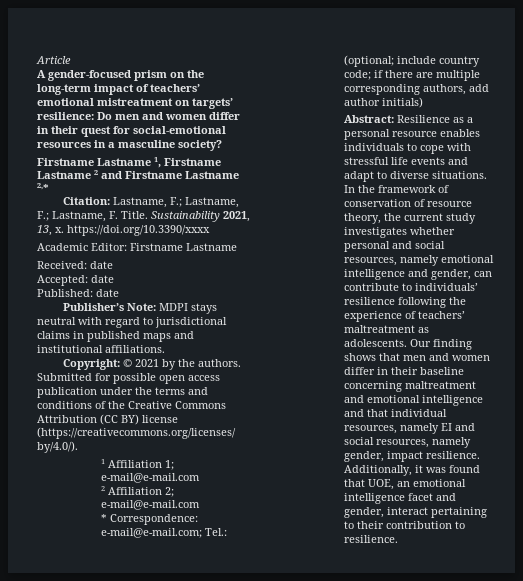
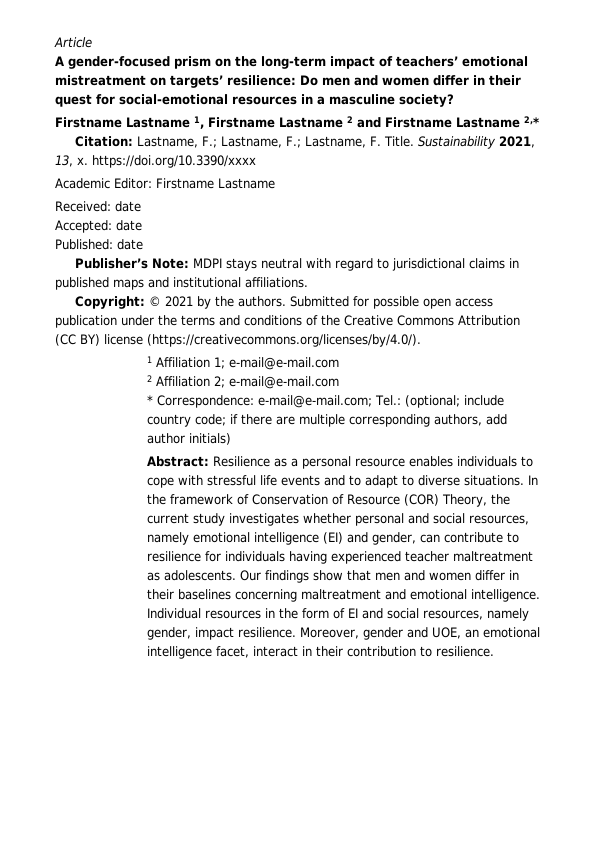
(468, 161) none -> [348,475,361,486] to
[343,199,472,207] [343,213,381,224] conservation of resource theory, -> [251,494,487,507] Conservation of Resource (COR) Theory,
(405, 274) none -> [322,532,343,544] (EI)
[414,283,478,291] [343,297,466,308] [343,311,465,322] individuals’ resilience following the experience of teachers’ -> [146,551,449,564] resilience for individuals having experienced teacher
[432,339,472,350] [343,353,376,361] finding shows -> [264,570,343,583] findings show
[419,367,464,375] baseline -> [177,589,231,600] baselines
[421,395,483,406] [343,409,447,417] [343,423,439,434] intelligence and that individual resources, namely -> [470,589,540,602] [146,608,345,619] intelligence. Individual resources in the form of
[343,465,480,476] [343,479,466,490] [343,493,456,504] [343,507,487,518] [343,521,354,529] Additionally, it was found that UOE, an emotional intelligence facet and gender, interact pertaining to -> [299,627,540,640] [146,646,312,659] Moreover, gender and UOE, an emotional intelligence facet, interact in

